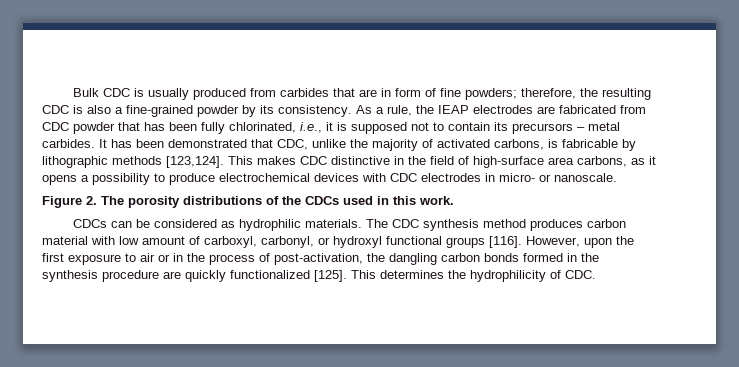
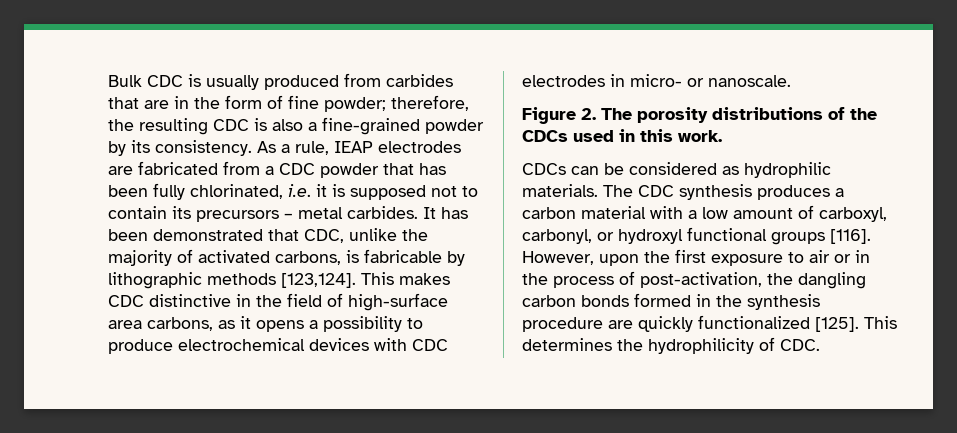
(392, 92) none -> [194,97,220,109] the
[465,88,518,100] powders; -> [324,97,386,112] powder;
[416,105,434,114] the -> (329, 148) none
(646, 109) none -> [265,166,274,175] a
[300,122,322,133] i.e., -> [288,184,311,197] i.e.
[483,219,584,231] method produces -> [757,185,844,200] produces a
(115, 240) none -> [688,210,697,219] a

